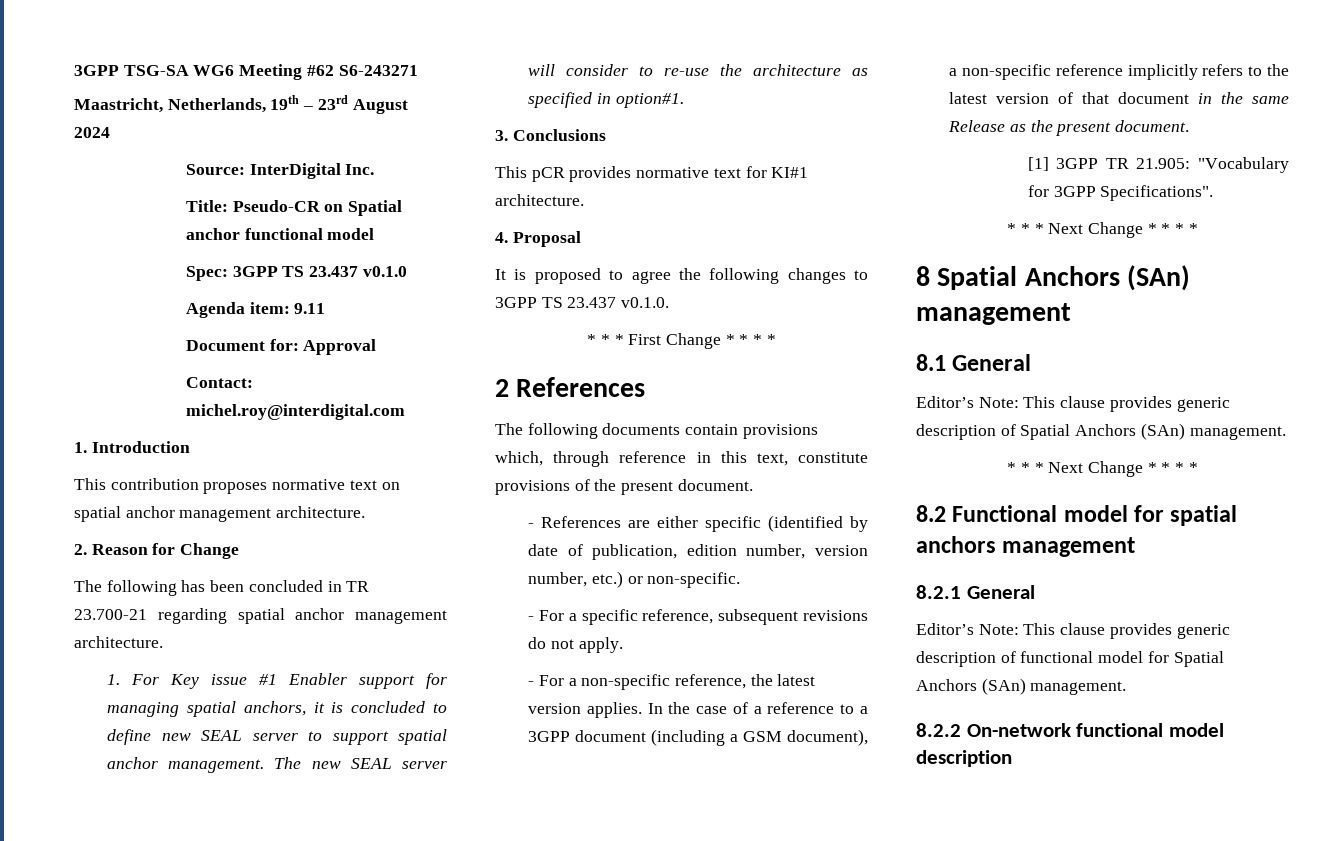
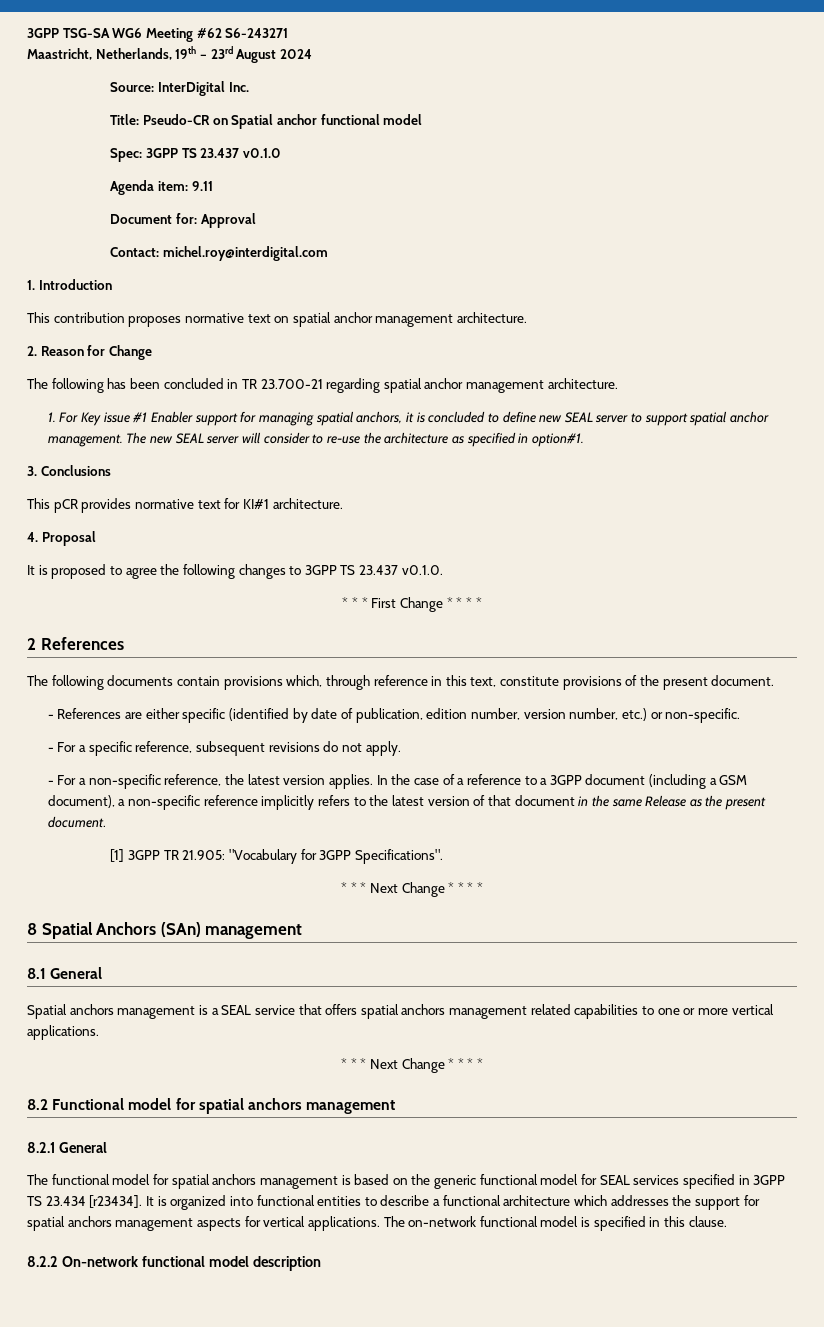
[916,396,1230,412] [916,423,1286,440] Editor’s Note: This clause provides generic description of Spatial Anchors (SAn) management. -> [27,1004,774,1019] [27,1025,99,1040] Spatial anchors management is a SEAL service that offers spatial anchors management related capabilities to one or more vertical applications.
[916,623,1230,639] [916,651,1224,667] [916,678,1127,695] Editor’s Note: This clause provides generic description of functional model for Spatial Anchors (SAn) management. -> [27,1174,786,1189] [27,1195,760,1210] [27,1216,727,1231] The functional model for spatial anchors management is based on the generic functional model for SEAL services specified in 3GPP TS 23.434 [r23434]. It is organized into functional entities to describe a functional architecture which addresses the support for spatial anchors management aspects for vertical applications. The on-network functional model is specified in this clause.

